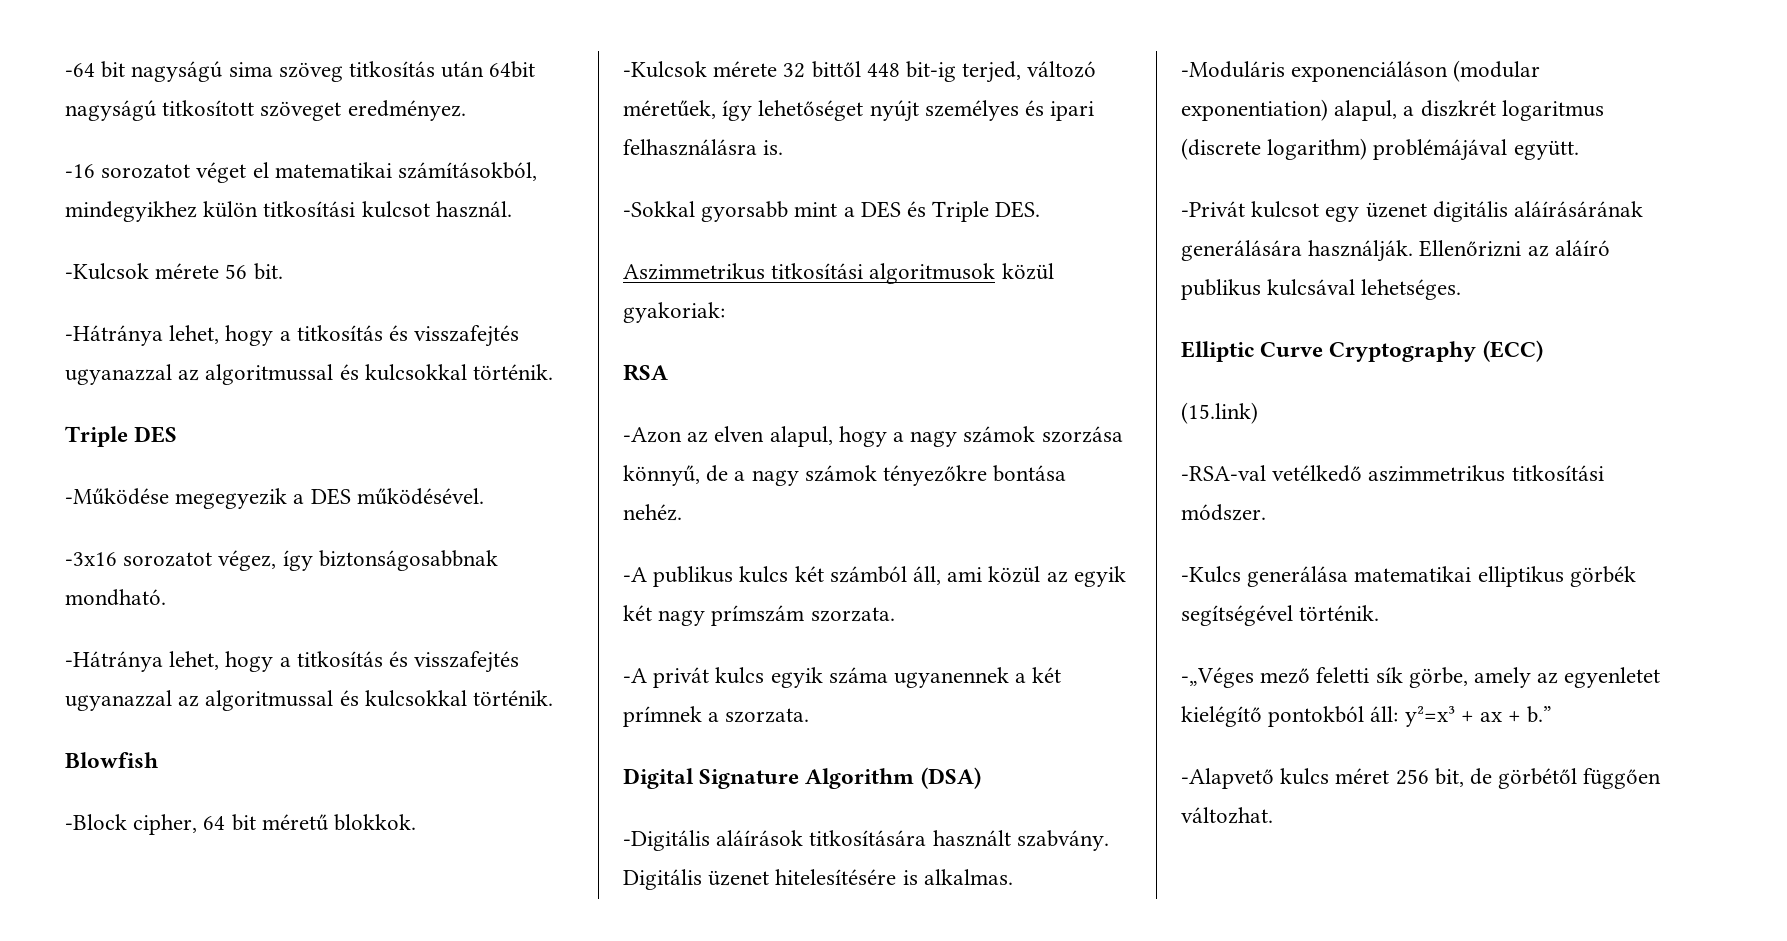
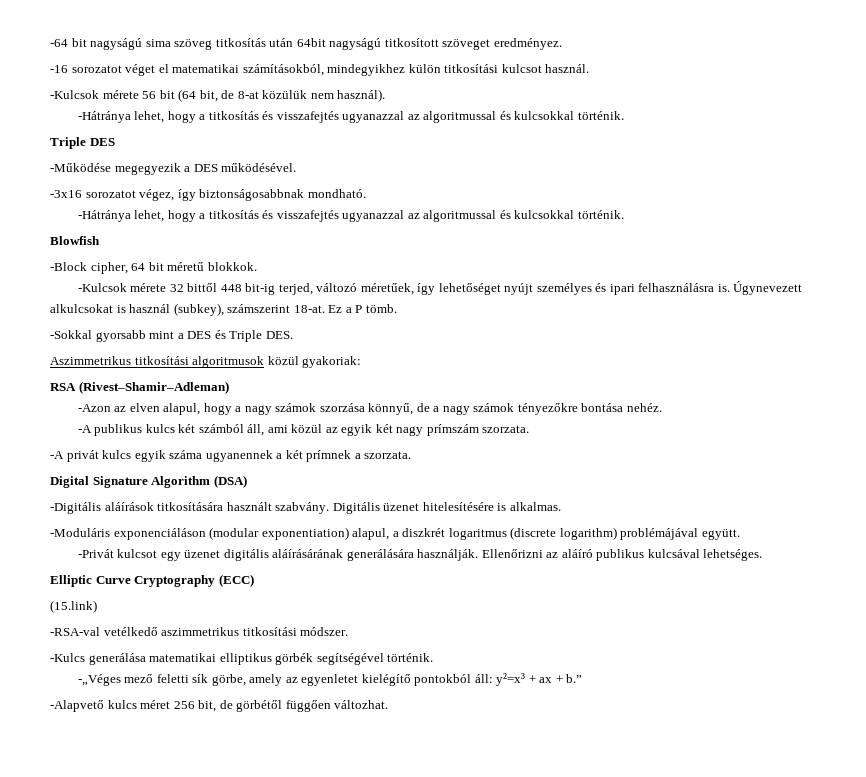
[253,263,283,280] bit. -> [159,89,386,102] bit (64 bit, de 8-at közülük nem használ).
(784, 147) none -> [733,281,803,295] [50,303,397,316] Úgynevezett alkulcsokat is használ (subkey), számszerint 18-at. Ez a P tömb.
(668, 372) none -> [78,381,229,394] (Rivest–Shamir–Adleman)

